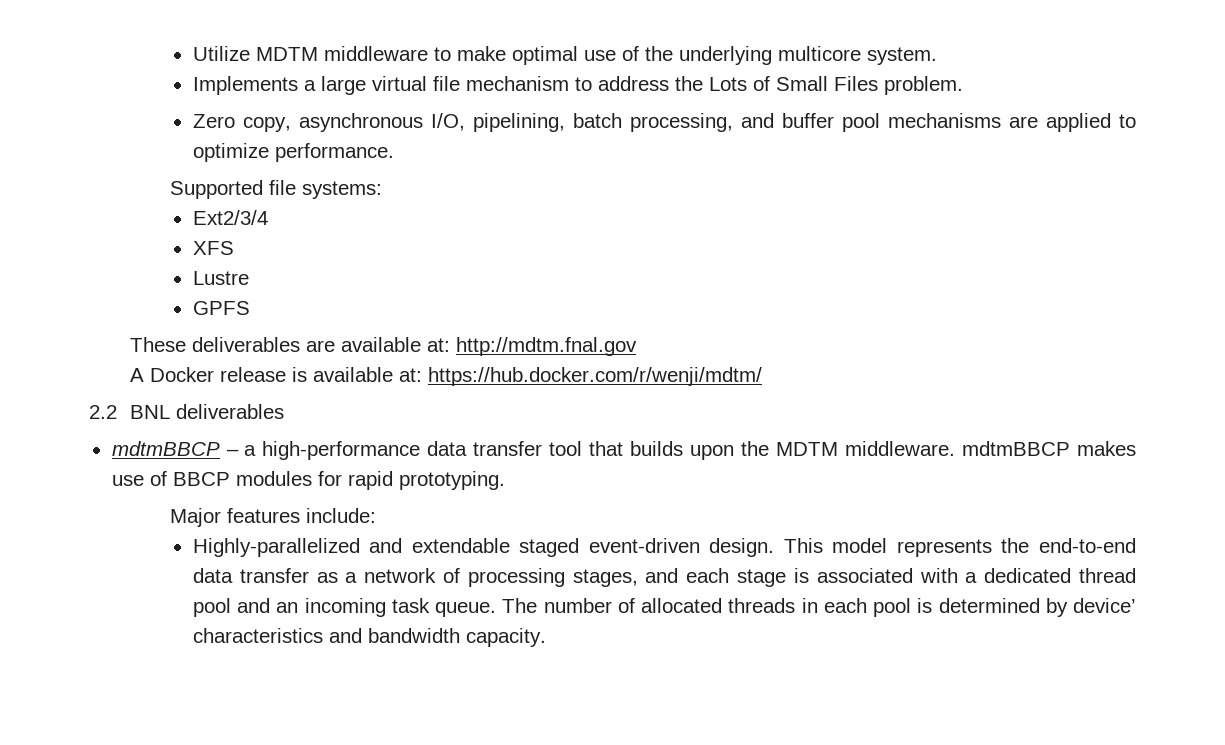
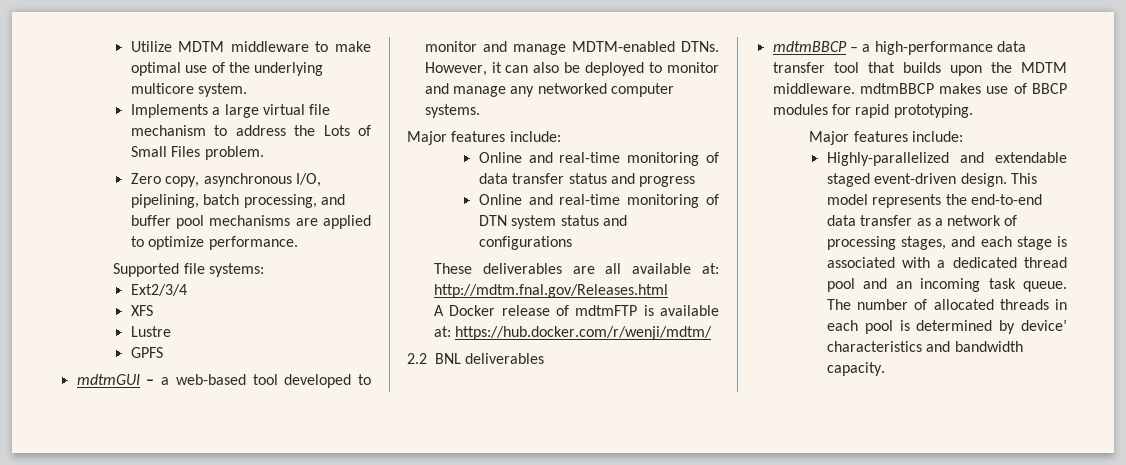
(250, 308) none -> [76,374,372,388] [424,41,719,55] [424,62,719,76] [424,83,674,97] [424,104,480,118] [407,131,561,145] [478,152,719,166] [478,173,696,187] [478,194,719,208] [478,215,627,229] [478,236,572,250] // mdtmGUI – a web-based tool developed to monitor and manage MDTM-enabled DTNs. However, it can also be deployed to monitor and manage any networked computer systems. // Major features include: // Online and real-time monitoring of data transfer status and progress // Online and real-time monitoring of DTN system status and configurations
[340,337,637,356] available at: http://mdtm.fnal.gov -> [605,263,719,274] [434,284,669,298] all available at: http://mdtm.fnal.gov/Releases.html
(286, 374) none -> [556,305,638,316] of mdtmFTP

